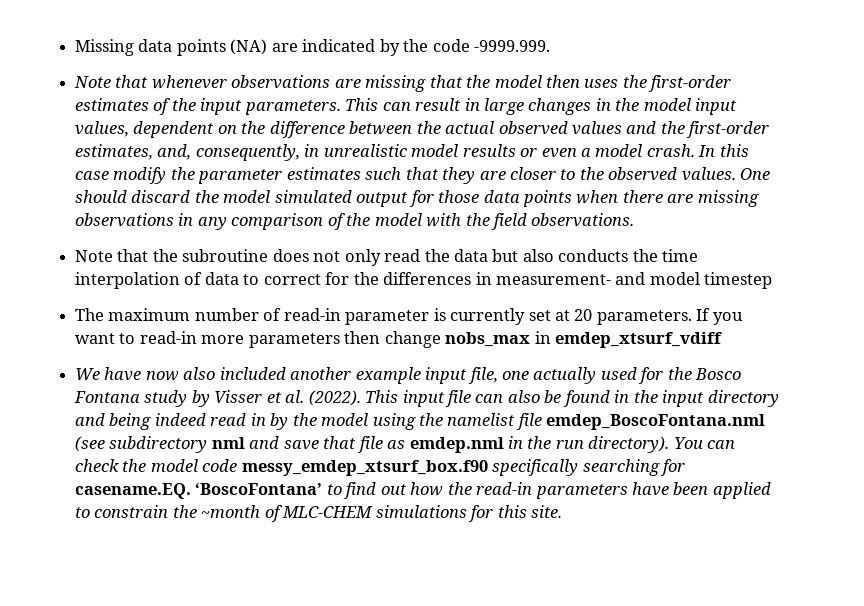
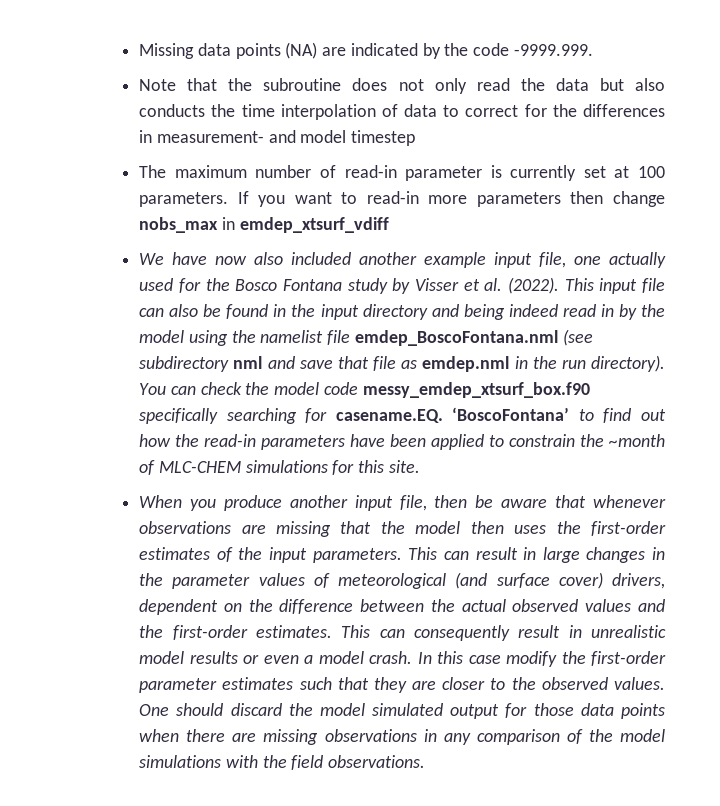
[73,75,732,92] [74,98,738,115] [74,121,770,138] [74,144,749,161] [74,167,771,184] [74,190,759,207] [74,213,635,230] // Note that whenever observations are missing that the model then uses the first-order estimates of the input parameters. This can result in large changes in the model input values, dependent on the difference between the actual observed values and the first-order estimates, and, consequently, in unrealistic model results or even a model crash. In this case modify the parameter estimates such that they are closer to the observed values. One should discard the model simulated output for those data points when there are missing observations in any comparison of the model with the field observations. -> (593, 50) none
[574,309,593,321] 20 -> [638,166,665,178] 100
(562, 511) none -> [139,495,667,511] [139,521,667,537] [139,547,666,563] [139,572,665,589] [139,599,665,615] [139,625,667,641] [139,651,667,667] [139,677,665,693] [139,703,665,719] [139,729,666,745] [139,755,426,770] // When you produce another input file, then be aware that whenever observations are missing that the model then uses the first-order estimates of the input parameters. This can result in large changes in the parameter values of meteorological (and surface cover) drivers, dependent on the difference between the actual observed values and the first-order estimates. This can consequently result in unrealistic model results or even a model crash. In this case modify the first-order parameter estimates such that they are closer to the observed values. One should discard the model simulated output for those data points when there are missing observations in any comparison of the model simulations with the field observations.

